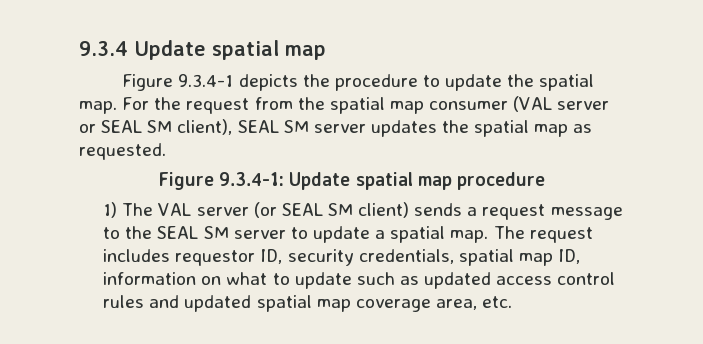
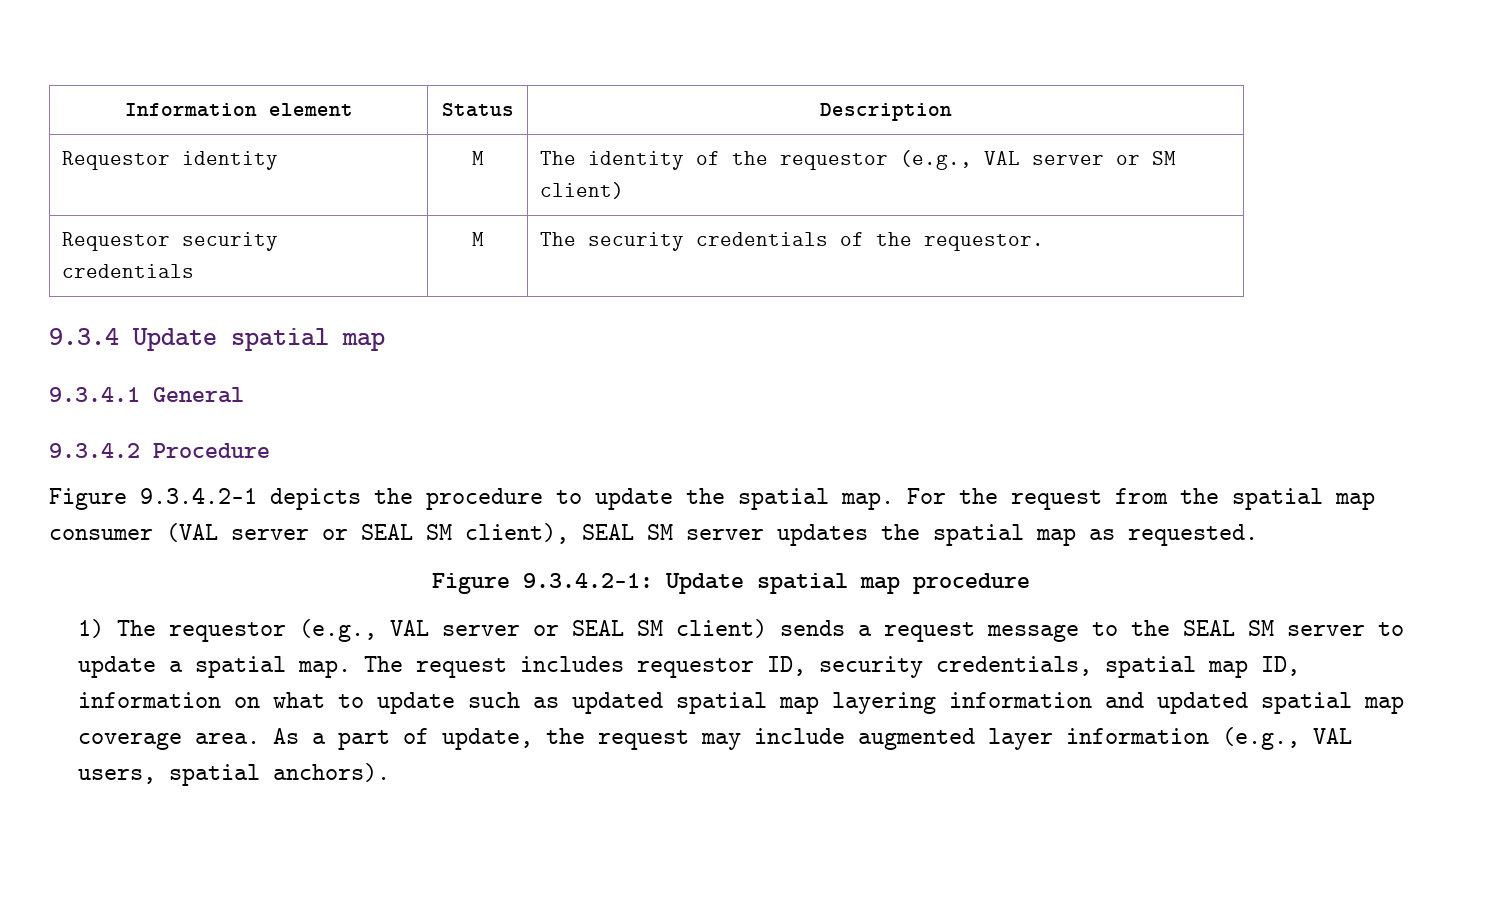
(79, 48) none -> [124,103,353,117] [441,103,514,117] [819,103,952,121] [62,151,279,170] [471,151,484,165] [540,150,1177,170] [540,182,625,199] [62,232,279,251] [62,264,195,278] [471,232,484,246] [540,232,1045,251] Information element | Status | Description // Requestor identity | M | The identity of the requestor (e.g., VAL server or SM client) // Requestor security credentials | M | The security credentials of the requestor. //
[122,74,234,91] // Figure 9.3.4-1 -> [49,387,244,403] [49,443,270,458] [49,487,257,510] // 9.3.4.1 General // 9.3.4.2 Procedure // Figure 9.3.4.2-1
[219,172,285,186] 9.3.4-1: -> [523,573,653,588] 9.3.4.2-1:
[158,202,277,218] VAL server (or -> [168,619,559,642] requestor (e.g., VAL server or
[496,272,616,285] [103,295,145,308] access control rules -> [675,692,1092,714] spatial map layering information
[435,296,513,310] area, etc. -> [194,727,1352,750] [77,763,390,786] area. As a part of update, the request may include augmented layer information (e.g., VAL users, spatial anchors).

